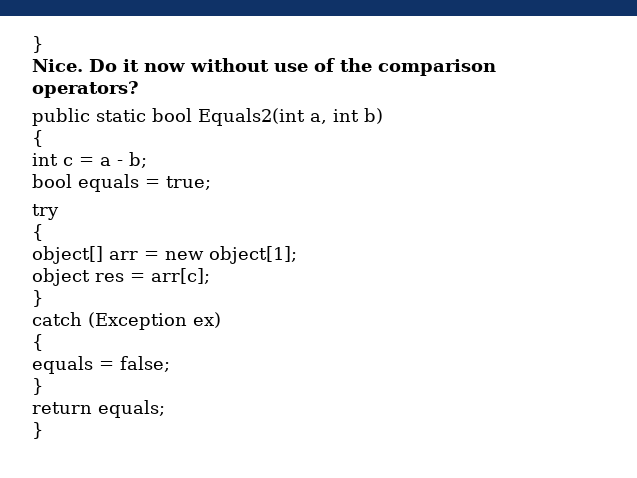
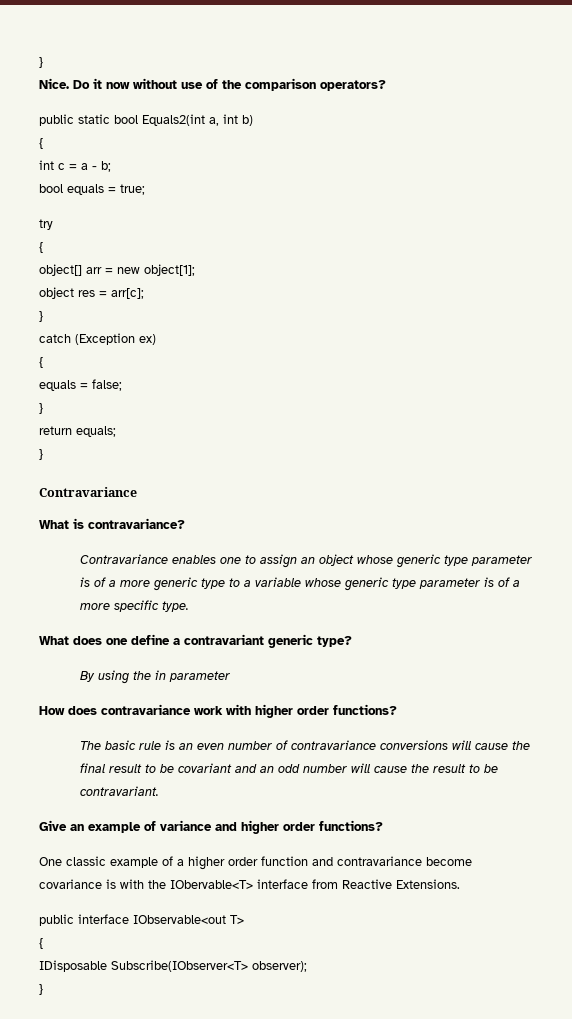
(43, 430) none -> [39,487,137,497] [39,518,185,529] [79,554,532,568] [79,577,520,591] [79,600,189,612] [39,634,352,648] [79,670,230,684] [39,704,397,718] [79,740,530,750] [79,763,498,773] [79,786,159,796] [39,820,383,834] [39,856,472,870] [39,879,460,889] [39,914,244,926] [39,938,43,949] [39,960,307,972] [39,984,43,995] // Contravariance // What is contravariance? // Contravariance enables one to assign an object whose generic type parameter is of a more generic type to a variable whose generic type parameter is of a more specific type. // What does one define a contravariant generic type? // By using the in parameter // How does contravariance work with higher order functions? // The basic rule is an even number of contravariance conversions will cause the final result to be covariant and an odd number will cause the result to be contravariant. // Give an example of variance and higher order functions? // One classic example of a higher order function and contravariance become covariance is with the IObervable<T> interface from Reactive Extensions. // public interface IObservable<out T> // { // IDisposable Subscribe(IObserver<T> observer); // }

